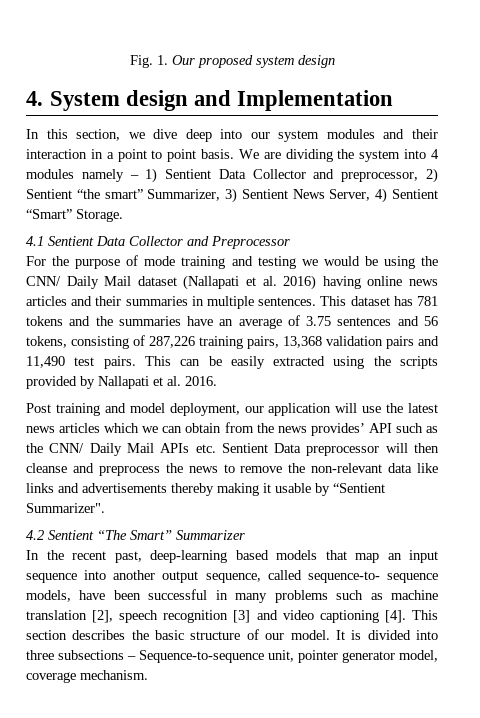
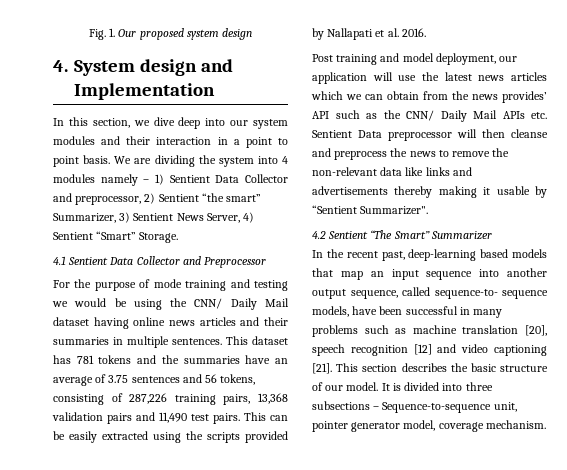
[183,275,317,290] (Nallapati et al. 2016) -> (89, 321) none
[92,610,114,623] [2], -> [525,325,547,336] [20],
[233,610,251,623] [3] -> [413,344,432,355] [12]
[384,610,406,623] [4]. -> [312,363,332,374] [21].

